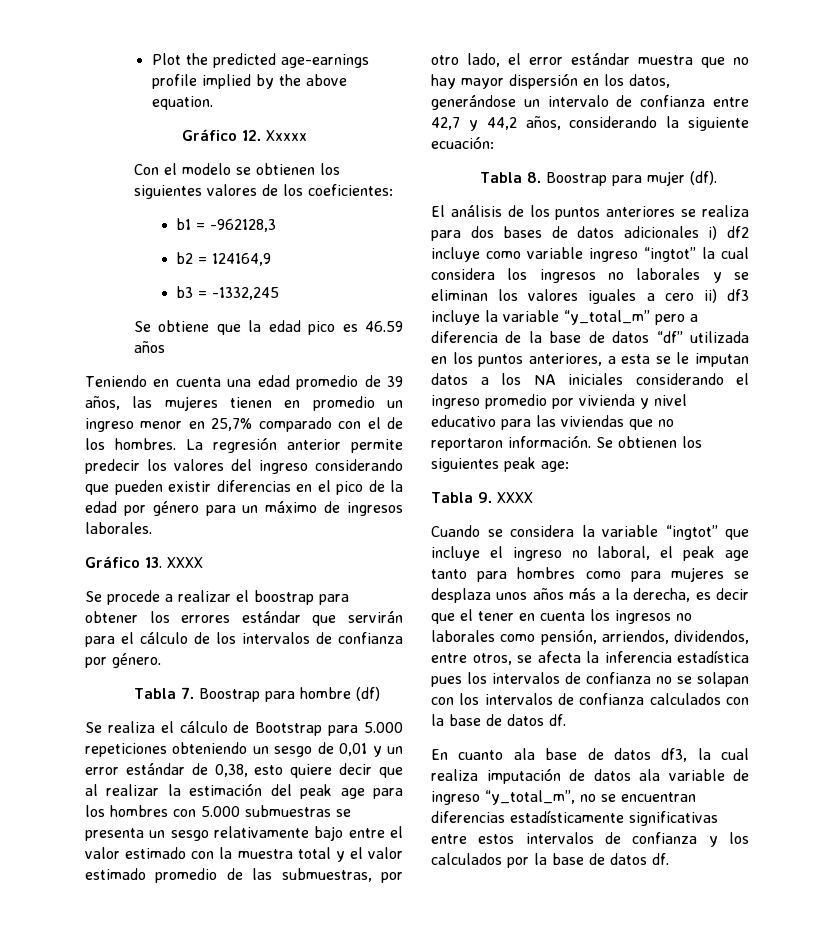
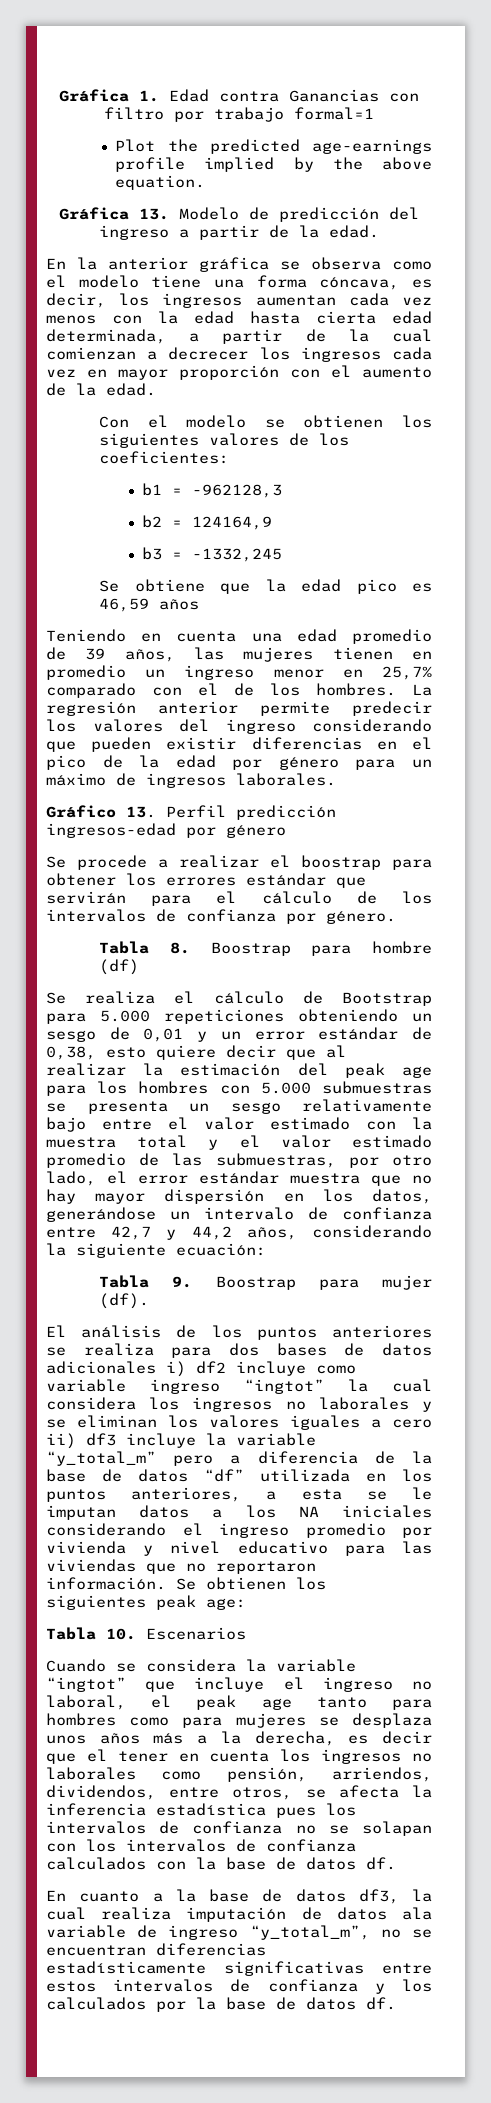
(151, 59) none -> [59,89,419,102] [104,107,374,122] Gráfica 1. Edad contra Ganancias con filtro por trabajo formal=1 //
[181,129,307,141] Gráfico 12. Xxxxx -> [59,207,419,222] [99,225,379,240] [46,257,432,272] [46,275,432,290] [46,293,432,308] [46,311,432,324] [46,329,432,344] [46,347,432,362] [46,365,432,380] [46,383,156,396] Gráfica 13. Modelo de predicción del ingreso a partir de la edad. // En la anterior gráfica se observa como el modelo tiene una forma cóncava, es decir, los ingresos aumentan cada vez menos con la edad hasta cierta edad determinada, a partir de la cual comienzan a decrecer los ingresos cada vez en mayor proporción con el aumento de la edad.
[365,321,404,332] 46.59 -> [99,598,150,612] 46,59
[167,557,203,568] XXXX -> [166,805,336,820] [46,823,286,838] Perfil predicción ingresos-edad por género
[181,687,195,699] 7. -> [169,942,190,954] 8.
[527,172,542,183] 8. -> [172,1276,193,1288] 9.
[477,492,533,503] 9. XXXX -> [106,1627,246,1640] 10. Escenarios
[513,748,535,760] ala -> [152,1889,196,1902] a la

